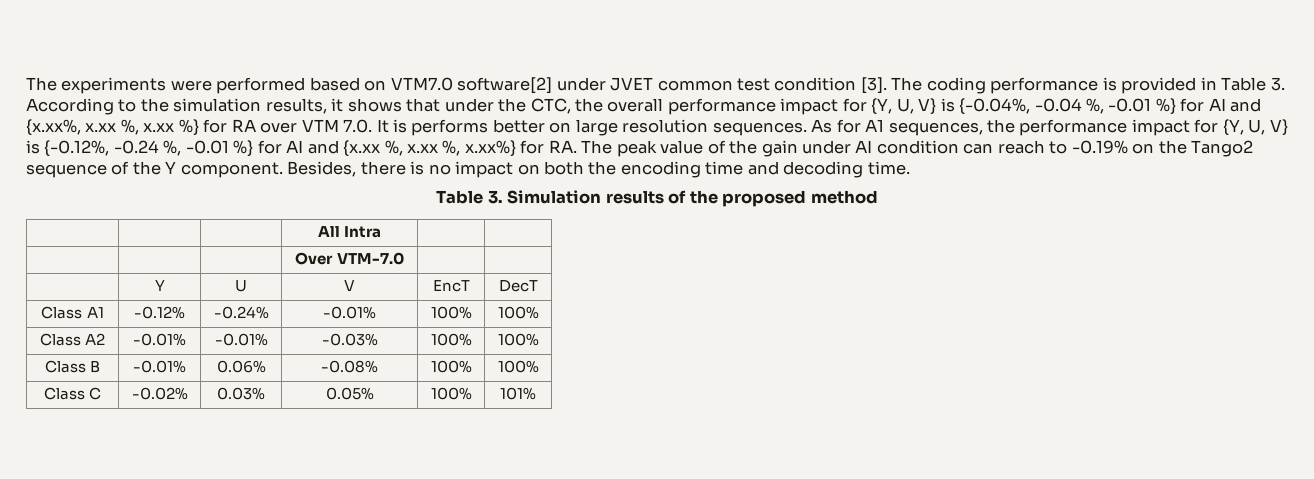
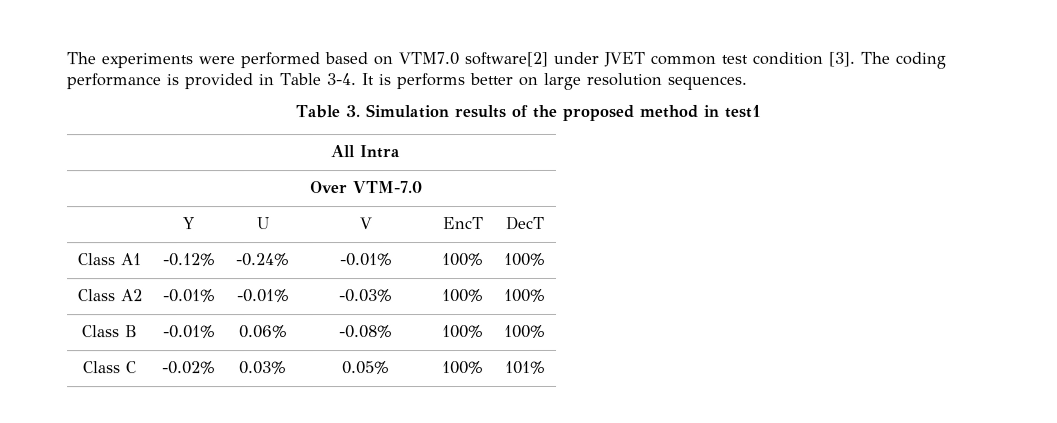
[1270,77,1285,91] [26,98,1262,115] [26,119,373,136] 3. According to the simulation results, it shows that under the CTC, the overall performance impact for {Y, U, V} is {-0.04%, -0.04 %, -0.01 %} for AI and {x.xx%, x.xx %, x.xx %} for RA over VTM 7.0. -> [325,73,356,86] 3-4.
[811,119,1288,136] [26,140,1254,157] [26,161,910,178] As for A1 sequences, the performance impact for {Y, U, V} is {-0.12%, -0.24 %, -0.01 %} for AI and {x.xx %, x.xx %, x.xx%} for RA. The peak value of the gain under AI condition can reach to -0.19% on the Tango2 sequence of the Y component. Besides, there is no impact on both the encoding time and decoding time. -> (747, 82) none
(878, 197) none -> [702,104,761,118] in test1

